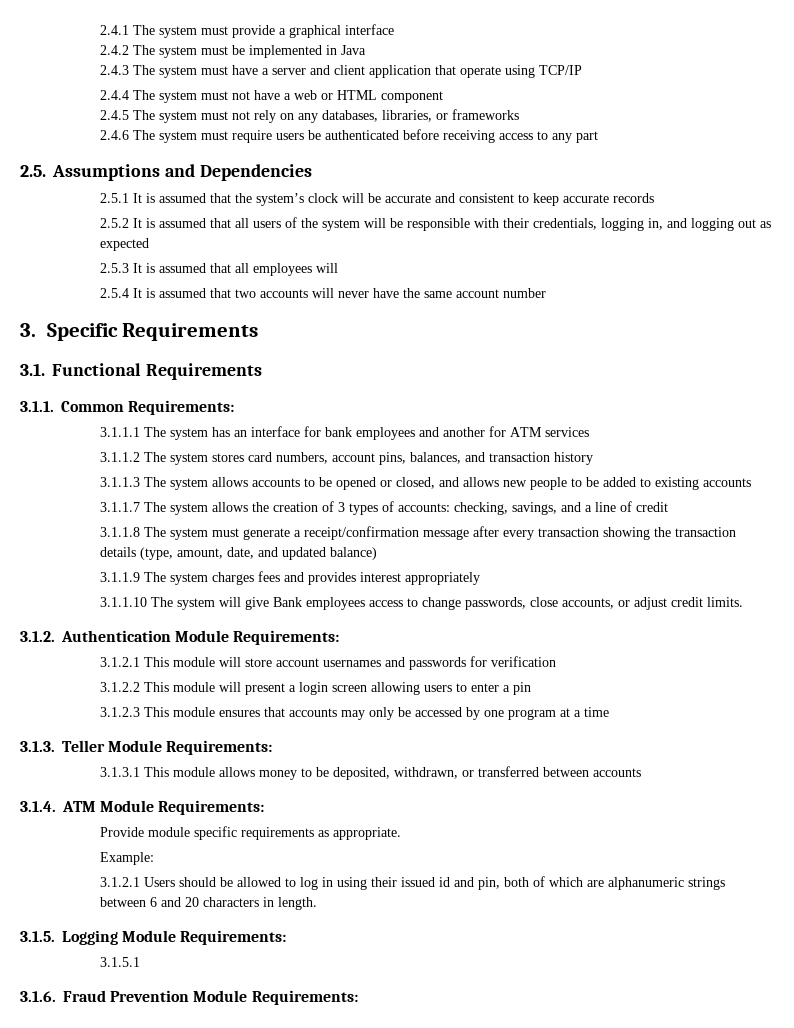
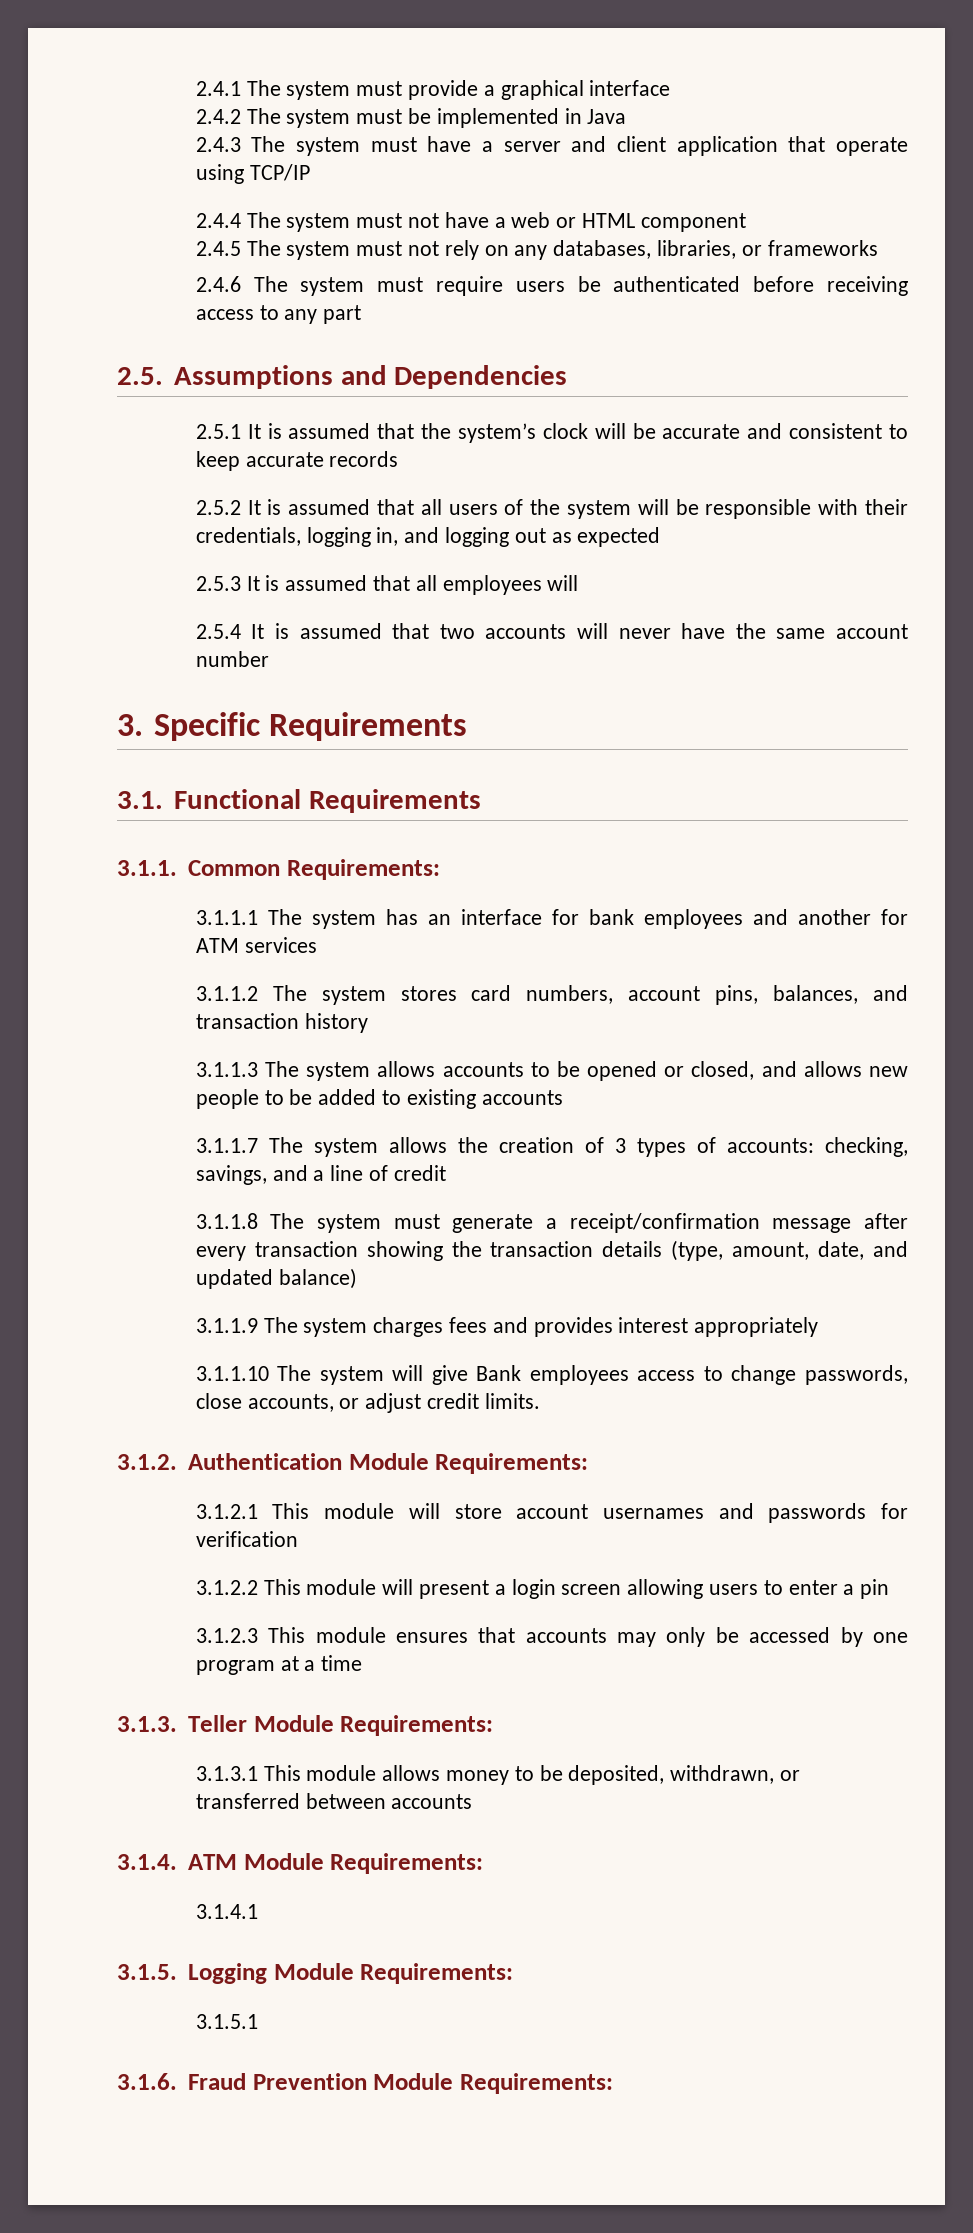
[100,826,402,840] [100,852,155,865] [100,876,726,890] [100,897,318,910] Provide module specific requirements as appropriate. // Example: // 3.1.2.1 Users should be allowed to log in using their issued id and pin, both of which are alphanumeric strings between 6 and 20 characters in length. -> [195,1904,258,1919] 3.1.4.1

